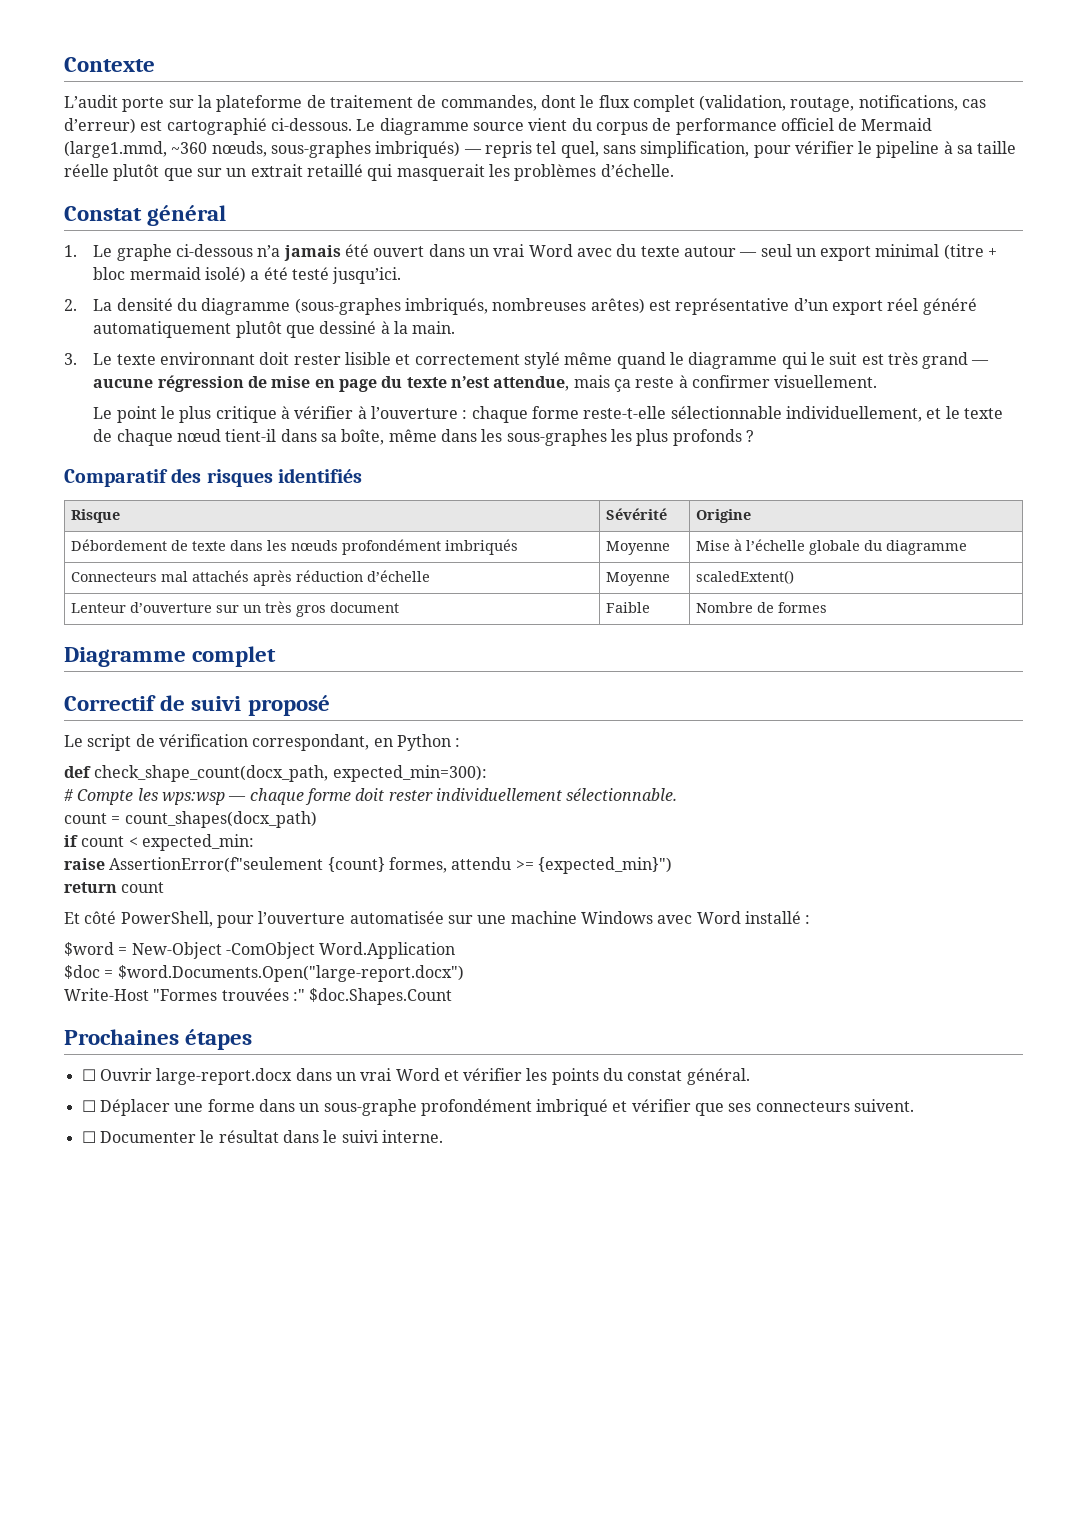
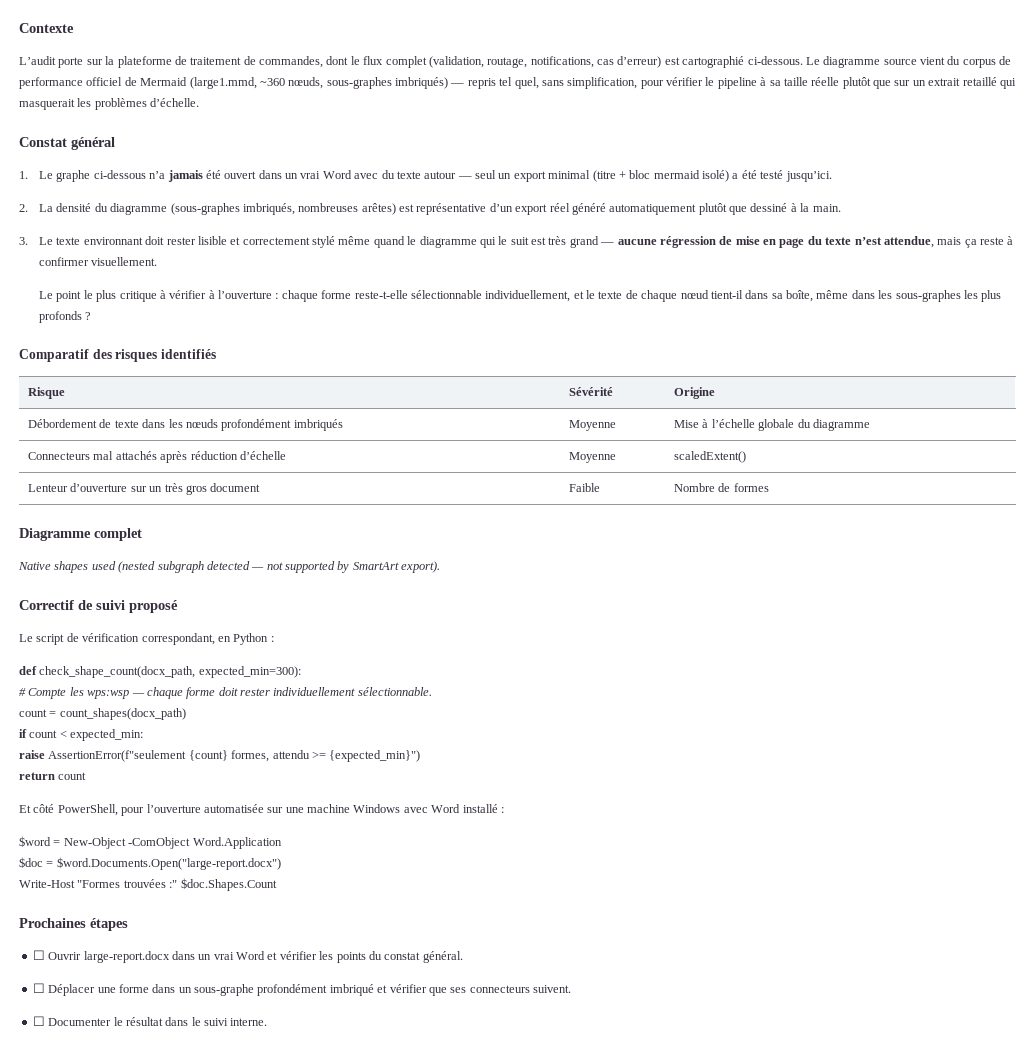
(277, 656) none -> [18,561,441,573] // Native shapes used (nested subgraph detected — not supported by SmartArt export).

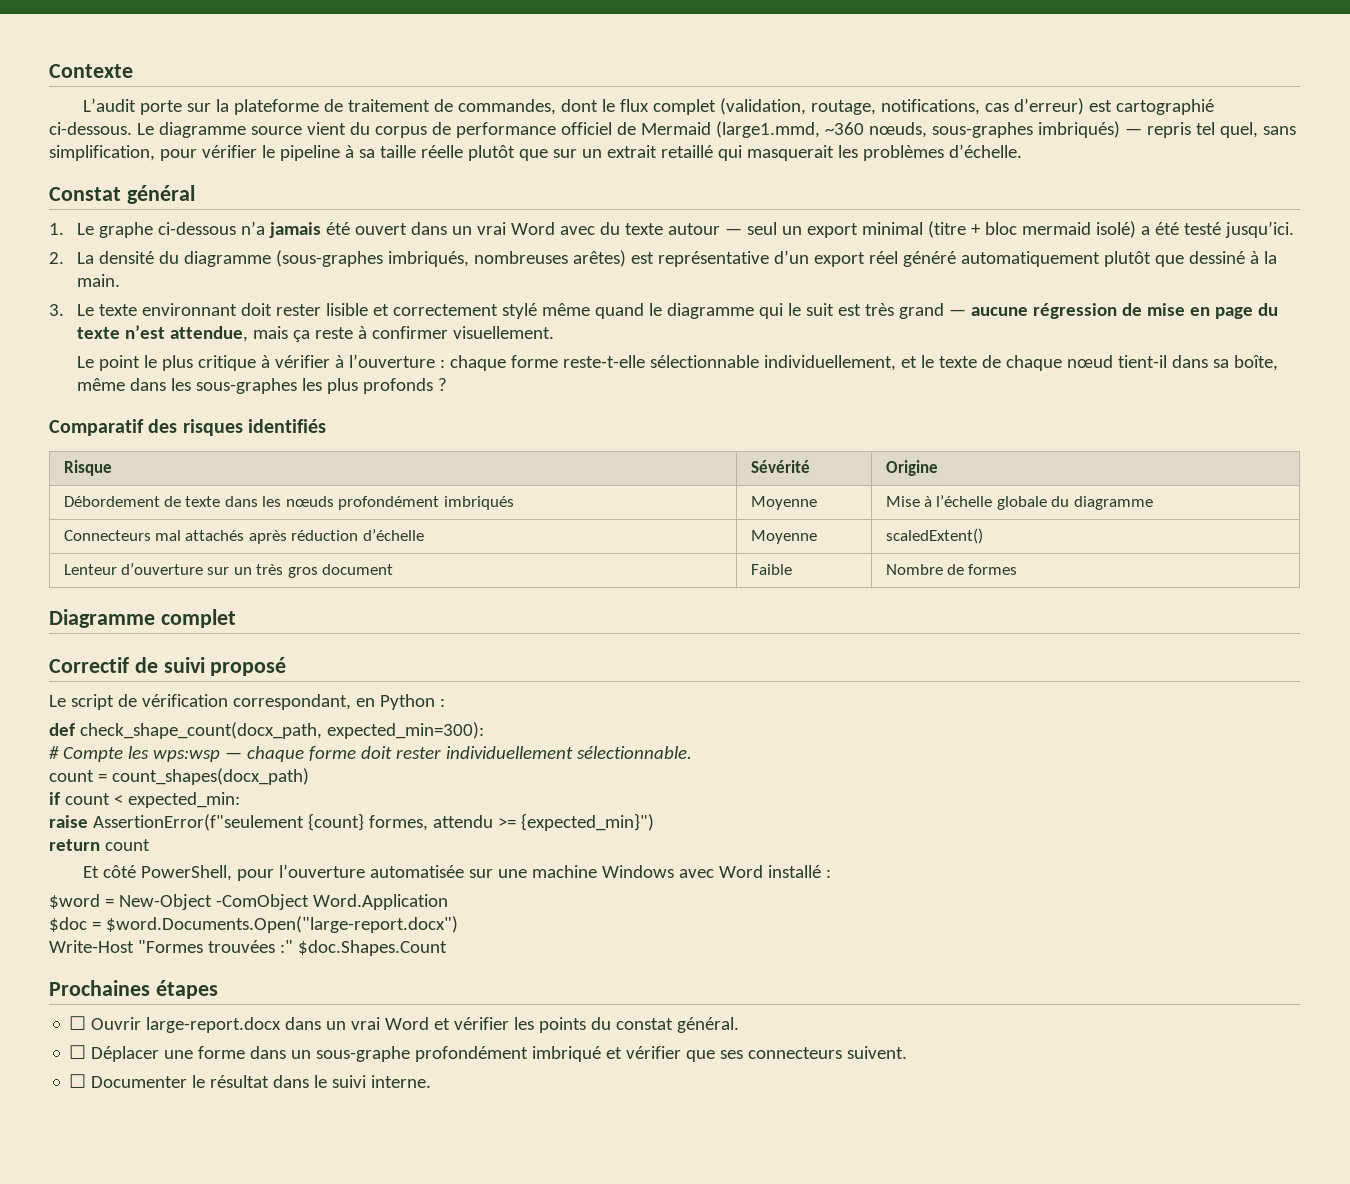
[18,561,441,573] // Native shapes used (nested subgraph detected — not supported by SmartArt export). -> (236, 618) none

